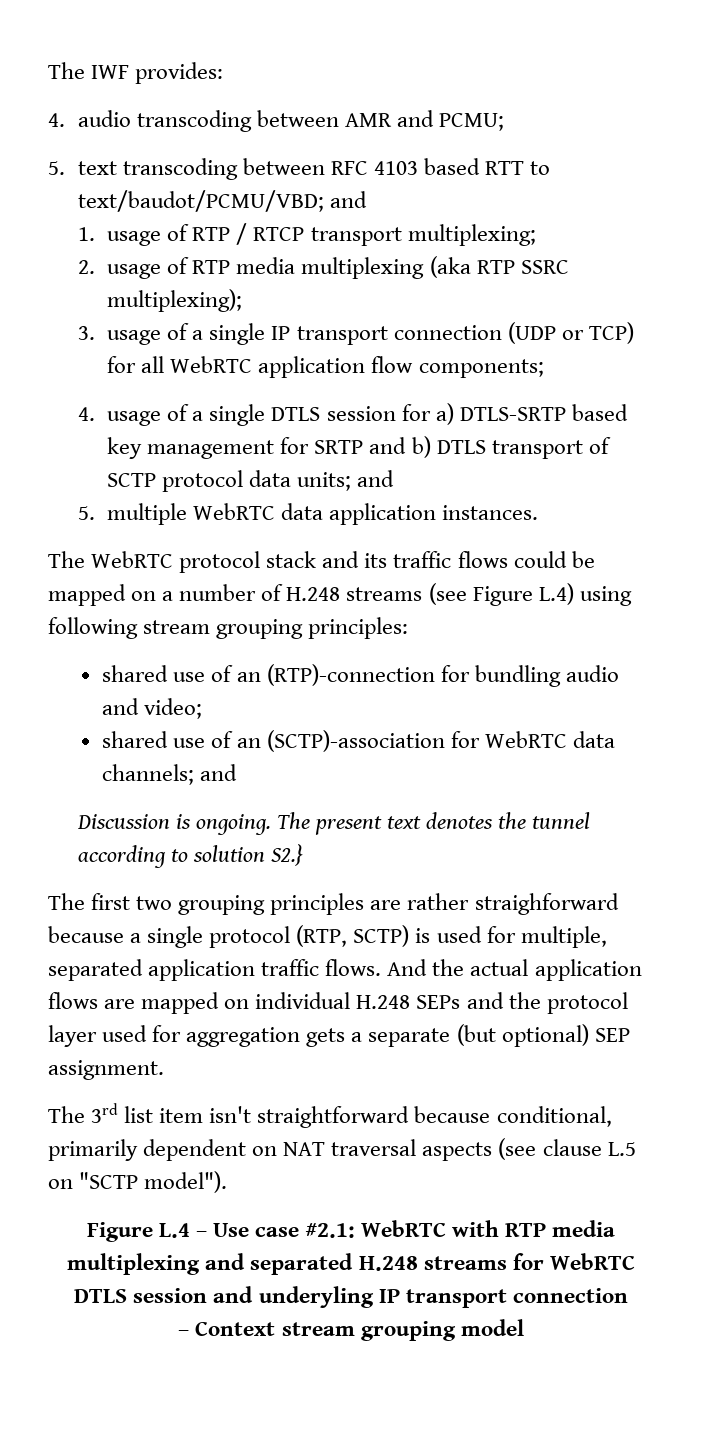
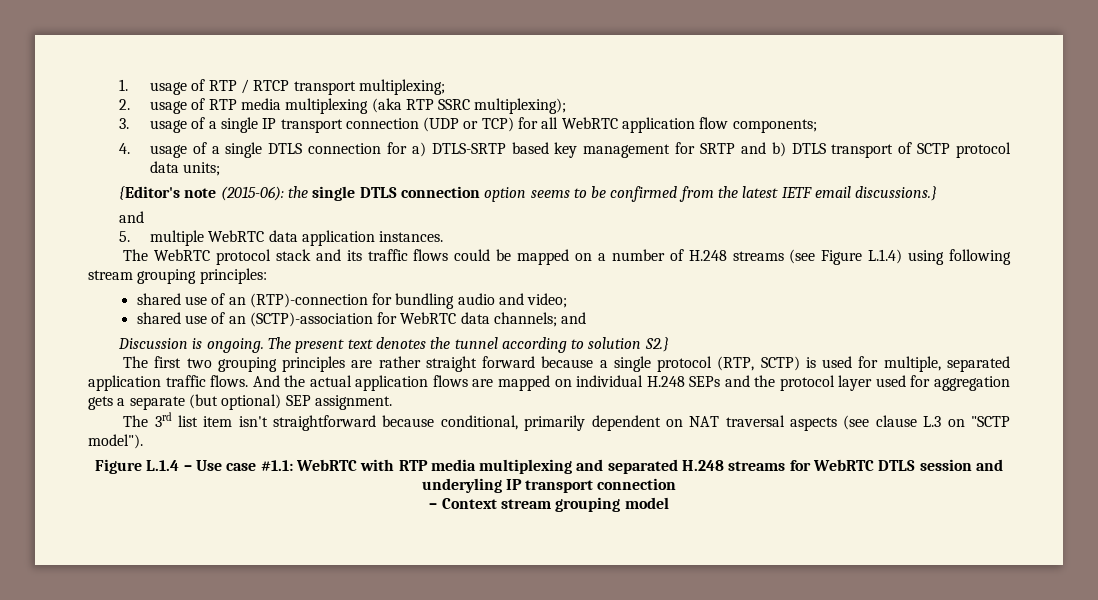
[48,62,224,84] [48,110,504,132] [48,158,551,180] [77,190,367,212] The IWF provides: // 4. audio transcoding between AMR and PCMU; // 5. text transcoding between RFC 4103 based RTT to text/baudot/PCMU/VBD; and // -> (118, 85) none
[326,406,396,421] session -> [308,143,382,154] connection
(352, 481) none -> [118,186,938,202] // {Editor's note (2015-06): the single DTLS connection option seems to be confirmed from the latest IETF email discussions.} //
[538,583,574,605] L.4) -> [868,249,903,264] L.1.4)
[474,893,619,915] straighforward -> [425,356,536,372] straight forward
[607,1142,636,1156] L.5 -> [923,416,942,427] L.3
[158,1223,190,1238] L.4 -> [146,460,180,471] L.1.4
[305,1223,356,1238] #2.1: -> [260,460,293,471] #1.1:

